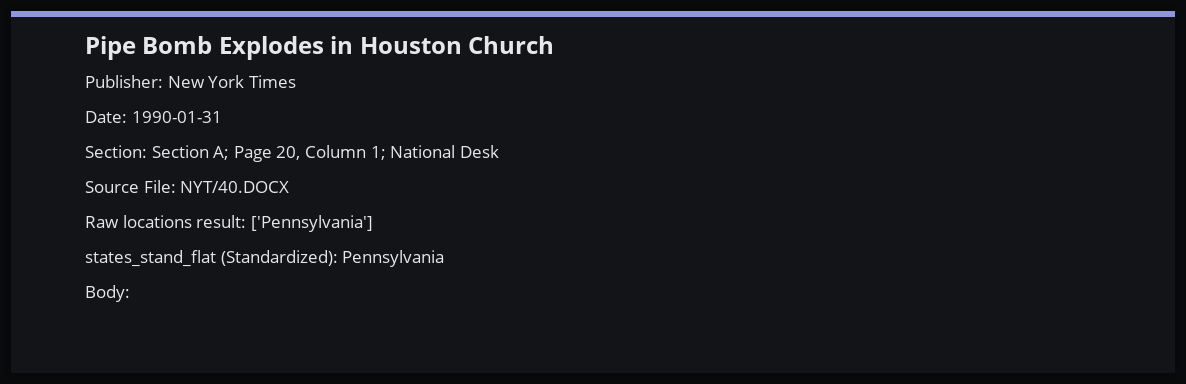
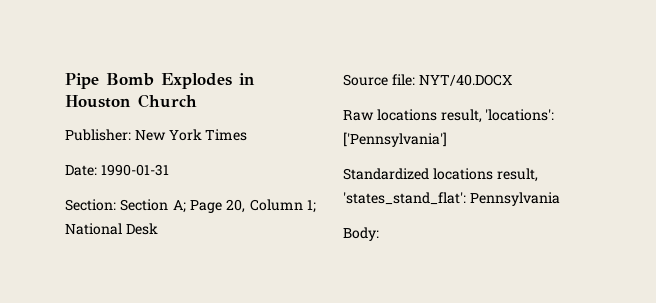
[143,180,176,193] File: -> [391,74,415,86] file:
[196,215,247,228] result: -> [440,109,555,123] result, 'locations':
[85,250,338,267] states_stand_flat (Standardized): -> [343,168,538,182] [343,192,466,205] Standardized locations result, 'states_stand_flat':

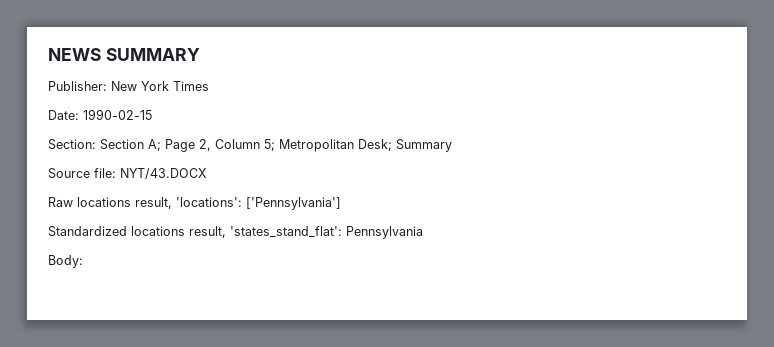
[65,73,255,89] [65,94,197,108] Pipe Bomb Explodes in Houston Church -> [48,48,200,61] NEWS SUMMARY
[100,164,169,176] 1990-01-31 -> [83,109,152,120] 1990-02-15
[226,199,316,213] [65,223,158,235] 20, Column 1; National Desk -> [199,139,452,152] 2, Column 5; Metropolitan Desk; Summary
[418,74,512,86] NYT/40.DOCX -> [120,168,207,179] NYT/43.DOCX

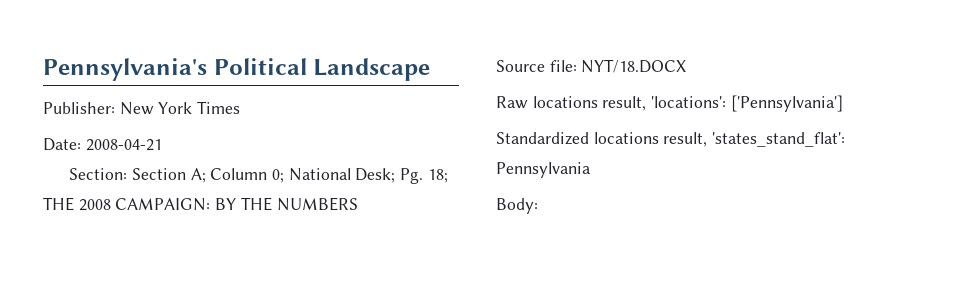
[48,48,200,61] NEWS SUMMARY -> [43,58,431,81] Pennsylvania's Political Landscape
[83,109,152,120] 1990-02-15 -> [85,139,162,151] 2008-04-21
[165,139,452,152] Page 2, Column 5; Metropolitan Desk; Summary -> [210,168,448,184] [43,197,358,211] Column 0; National Desk; Pg. 18; THE 2008 CAMPAIGN: BY THE NUMBERS
[120,168,207,179] NYT/43.DOCX -> [581,59,687,73] NYT/18.DOCX

